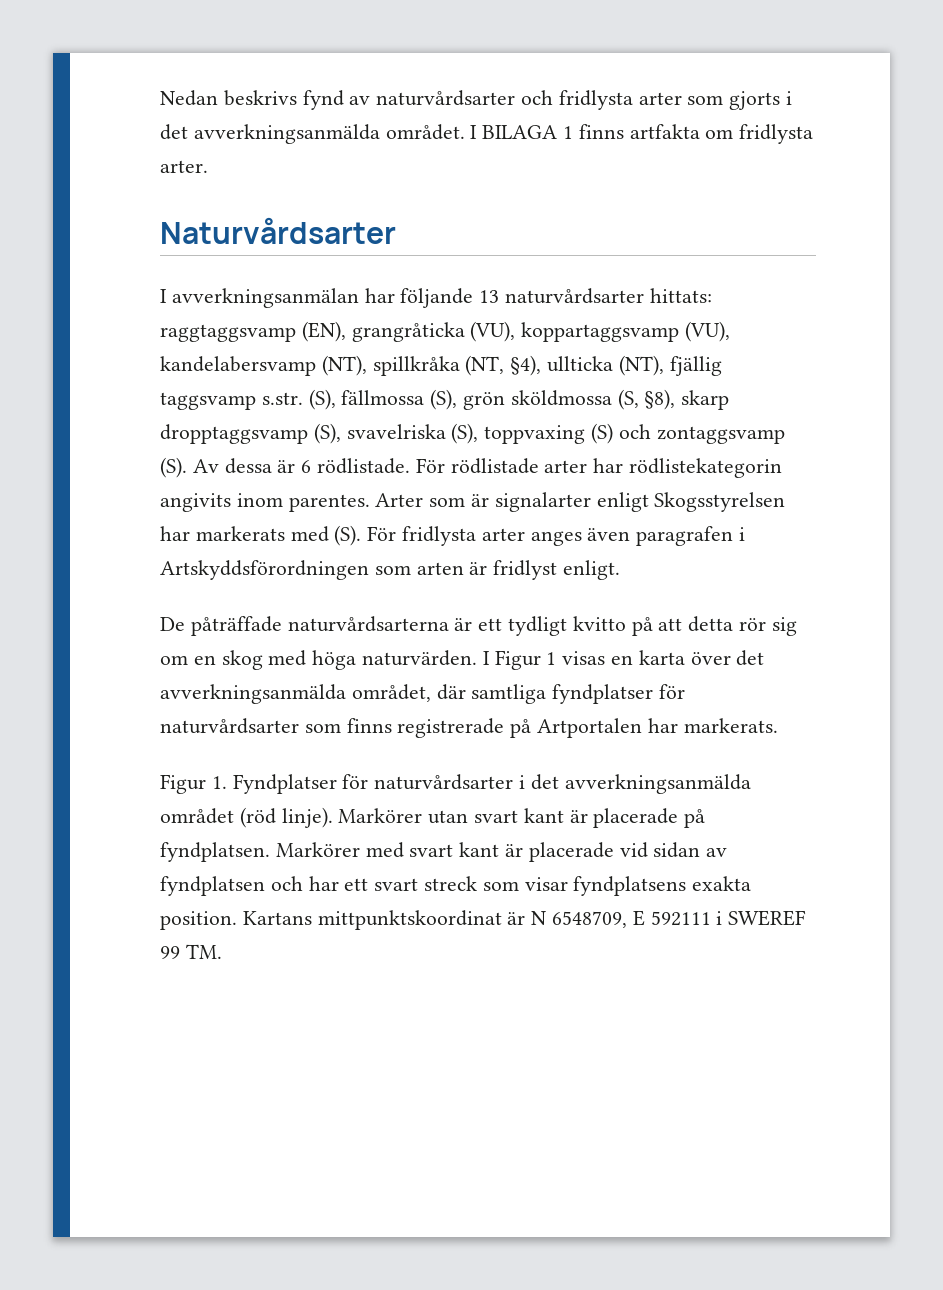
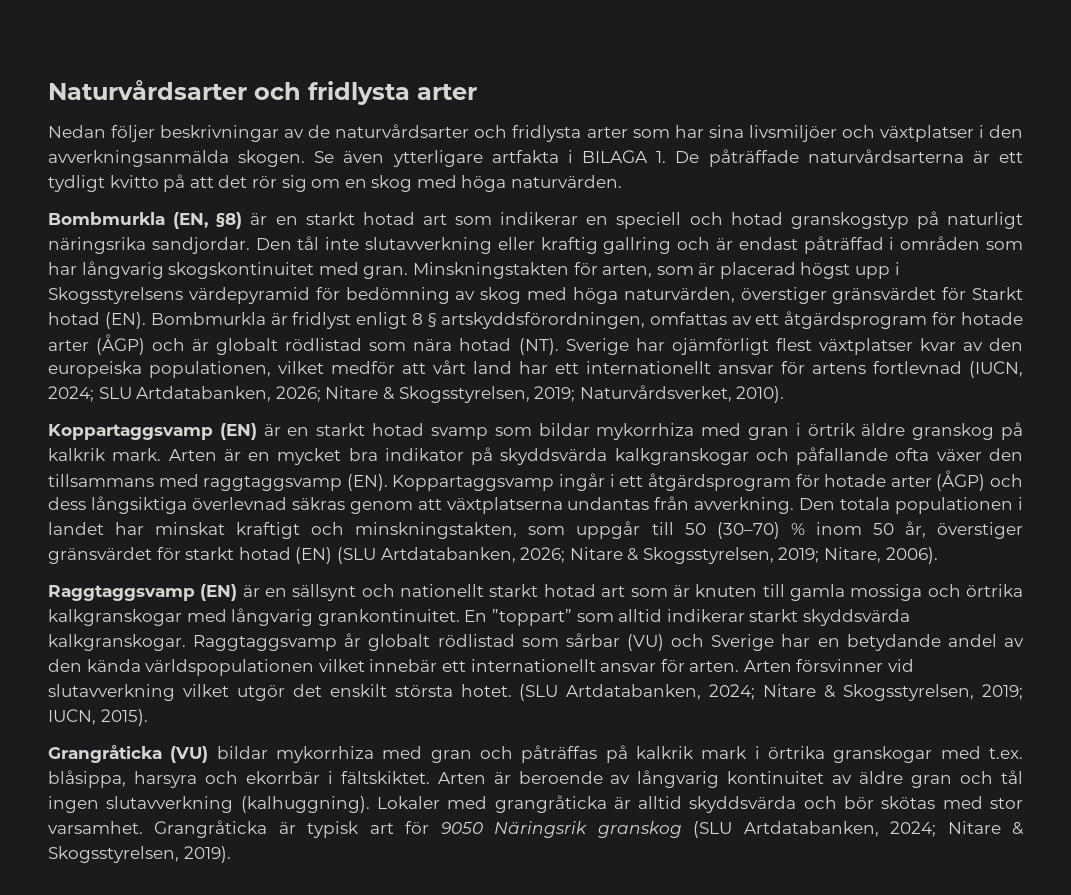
[160,90,371,110] Nedan beskrivs fynd av -> [48,80,477,105] [48,125,331,142] Naturvårdsarter och fridlysta arter // Nedan följer beskrivningar av de
[729,91,793,110] [160,124,814,144] [160,160,208,173] [160,217,396,244] [160,288,712,308] [160,321,731,342] [160,355,722,376] [160,389,730,410] [160,423,785,444] [160,457,783,478] [160,492,786,512] [160,525,746,546] [160,560,621,580] gjorts i det avverkningsanmälda området. I BILAGA 1 finns artfakta om fridlysta arter. // Naturvårdsarter // I avverkningsanmälan har följande 13 naturvårdsarter hittats: raggtaggsvamp (EN), grangråticka (VU), koppartaggsvamp (VU), kandelabersvamp (NT), spillkråka (NT, §4), ullticka (NT), fjällig taggsvamp s.str. (S), fällmossa (S), grön sköldmossa (S, §8), skarp dropptaggsvamp (S), svavelriska (S), toppvaxing (S) och zontaggsvamp (S). Av dessa är 6 rödlistade. För rödlistade arter har rödlistekategorin angivits inom parentes. Arter som är signalarter enligt Skogsstyrelsen har markerats med (S). För fridlysta arter anges även paragrafen i Artskyddsförordningen som arten är fridlyst enligt. // -> [674,125,1023,142] [48,150,667,167] har sina livsmiljöer och växtplatser i den avverkningsanmälda skogen. Se även ytterligare artfakta i BILAGA 1.
[688,616,734,632] detta -> [218,175,248,188] det
[482,650,765,670] [160,684,686,704] [160,718,778,738] [160,774,751,794] [160,807,706,828] [160,842,728,862] [160,876,752,896] [160,910,807,930] [160,944,222,959] I Figur 1 visas en karta över det avverkningsanmälda området, där samtliga fyndplatser för naturvårdsarter som finns registrerade på Artportalen har markerats. // Figur 1. Fyndplatser för naturvårdsarter i det avverkningsanmälda området (röd linje). Markörer utan svart kant är placerade på fyndplatsen. Markörer med svart kant är placerade vid sidan av fyndplatsen och har ett svart streck som visar fyndplatsens exakta position. Kartans mittpunktskoordinat är N 6548709, E 592111 i SWEREF 99 TM. -> [48,211,1023,229] [48,236,1023,254] [48,261,900,279] [48,287,1024,304] [48,311,1024,329] [48,334,1023,355] [48,360,1023,378] [48,385,785,403] [48,422,1023,440] [48,447,1023,465] [48,470,1024,491] [48,496,1023,514] [48,521,1024,539] [48,547,938,564] [48,584,1024,601] [48,608,910,626] [48,633,1024,651] [48,659,915,676] [48,684,1023,701] [48,709,148,726] [48,745,1024,763] [48,770,1023,788] [48,795,1023,813] [48,820,1024,838] [48,846,231,863] // Bombmurkla (EN, §8) är en starkt hotad art som indikerar en speciell och hotad granskogstyp på naturligt näringsrika sandjordar. Den tål inte slutavverkning eller kraftig gallring och är endast påträffad i områden som har långvarig skogskontinuitet med gran. Minskningstakten för arten, som är placerad högst upp i Skogsstyrelsens värdepyramid för bedömning av skog med höga naturvärden, överstiger gränsvärdet för Starkt hotad (EN). Bombmurkla är fridlyst enligt 8 § artskyddsförordningen, omfattas av ett åtgärdsprogram för hotade arter (ÅGP) och är globalt rödlistad som nära hotad (NT). Sverige har ojämförligt flest växtplatser kvar av den europeiska populationen, vilket medför att vårt land har ett internationellt ansvar för artens fortlevnad (IUCN, 2024; SLU Artdatabanken, 2026; Nitare & Skogsstyrelsen, 2019; Naturvårdsverket, 2010). // Koppartaggsvamp (EN) är en starkt hotad svamp som bildar mykorrhiza med gran i örtrik äldre granskog på kalkrik mark. Arten är en mycket bra indikator på skyddsvärda kalkgranskogar och påfallande ofta växer den tillsammans med raggtaggsvamp (EN). Koppartaggsvamp ingår i ett åtgärdsprogram för hotade arter (ÅGP) och dess långsiktiga överlevnad säkras genom att växtplatserna undantas från avverkning. Den totala populationen i landet har minskat kraftigt och minskningstakten, som uppgår till 50 (30–70) % inom 50 år, överstiger gränsvärdet för starkt hotad (EN) (SLU Artdatabanken, 2026; Nitare & Skogsstyrelsen, 2019; Nitare, 2006). // Raggtaggsvamp (EN) är en sällsynt och nationellt starkt hotad art som är knuten till gamla mossiga och örtrika kalkgranskogar med långvarig grankontinuitet. En ”toppart” som alltid indikerar starkt skyddsvärda kalkgranskogar. Raggtaggsvamp år globalt rödlistad som sårbar (VU) och Sverige har en betydande andel av den kända världspopulationen vilket innebär ett internationellt ansvar för arten. Arten försvinner vid slutavverkning vilket utgör det enskilt största hotet. (SLU Artdatabanken, 2024; Nitare & Skogsstyrelsen, 2019; IUCN, 2015). // Grangråticka (VU) bildar mykorrhiza med gran och påträffas på kalkrik mark i örtrika granskogar med t.ex. blåsippa, harsyra och ekorrbär i fältskiktet. Arten är beroende av långvarig kontinuitet av äldre gran och tål ingen slutavverkning (kalhuggning). Lokaler med grangråticka är alltid skyddsvärda och bör skötas med stor varsamhet. Grangråticka är typisk art för 9050 Näringsrik granskog (SLU Artdatabanken, 2024; Nitare & Skogsstyrelsen, 2019).

